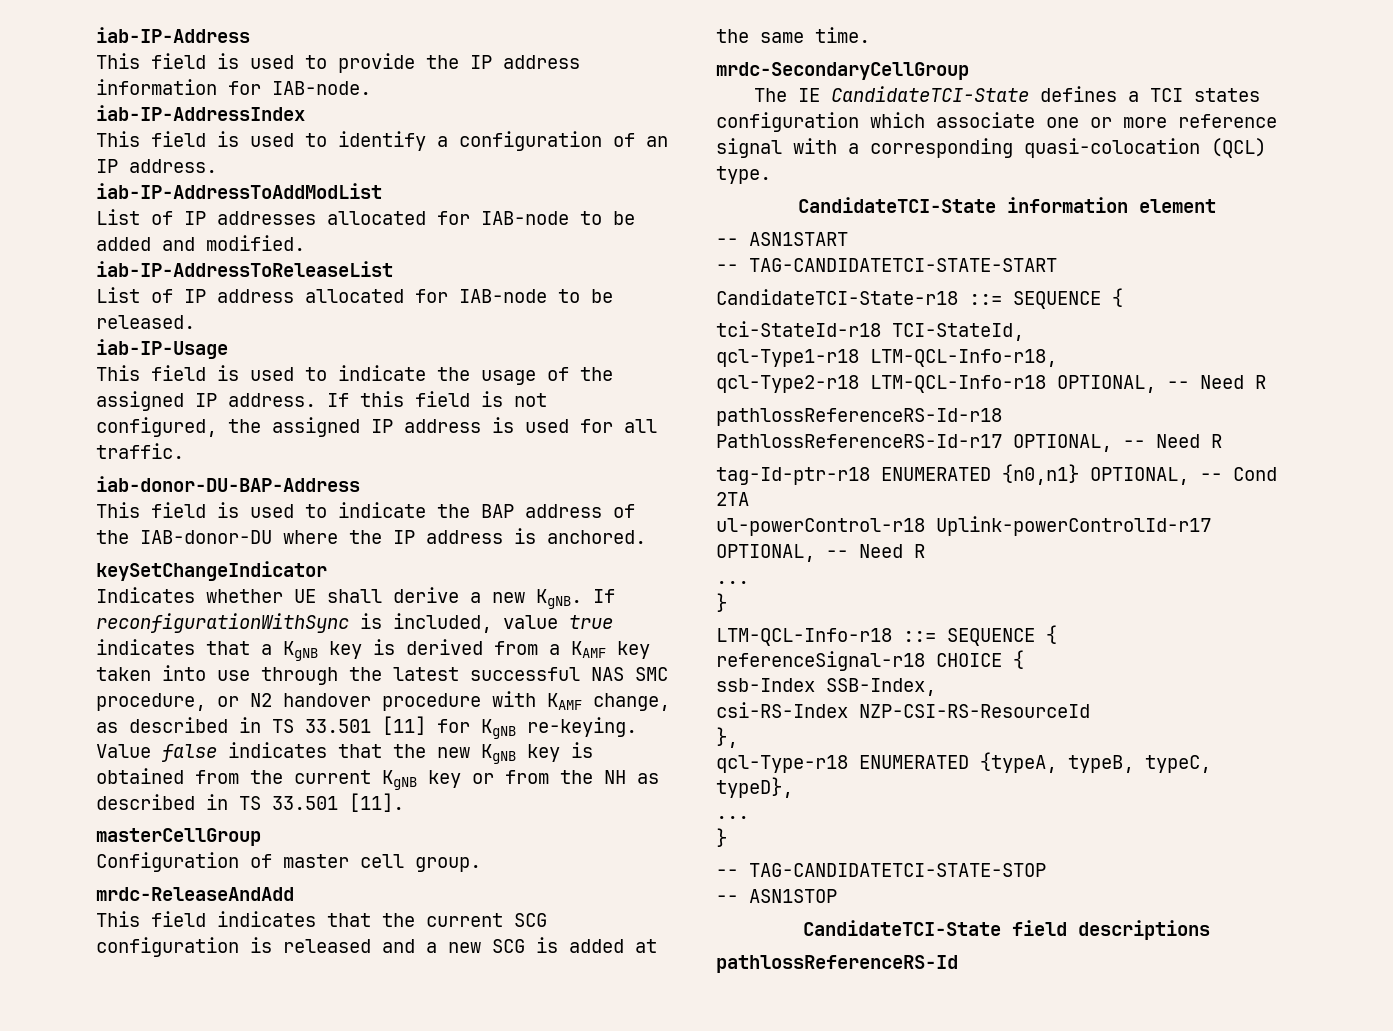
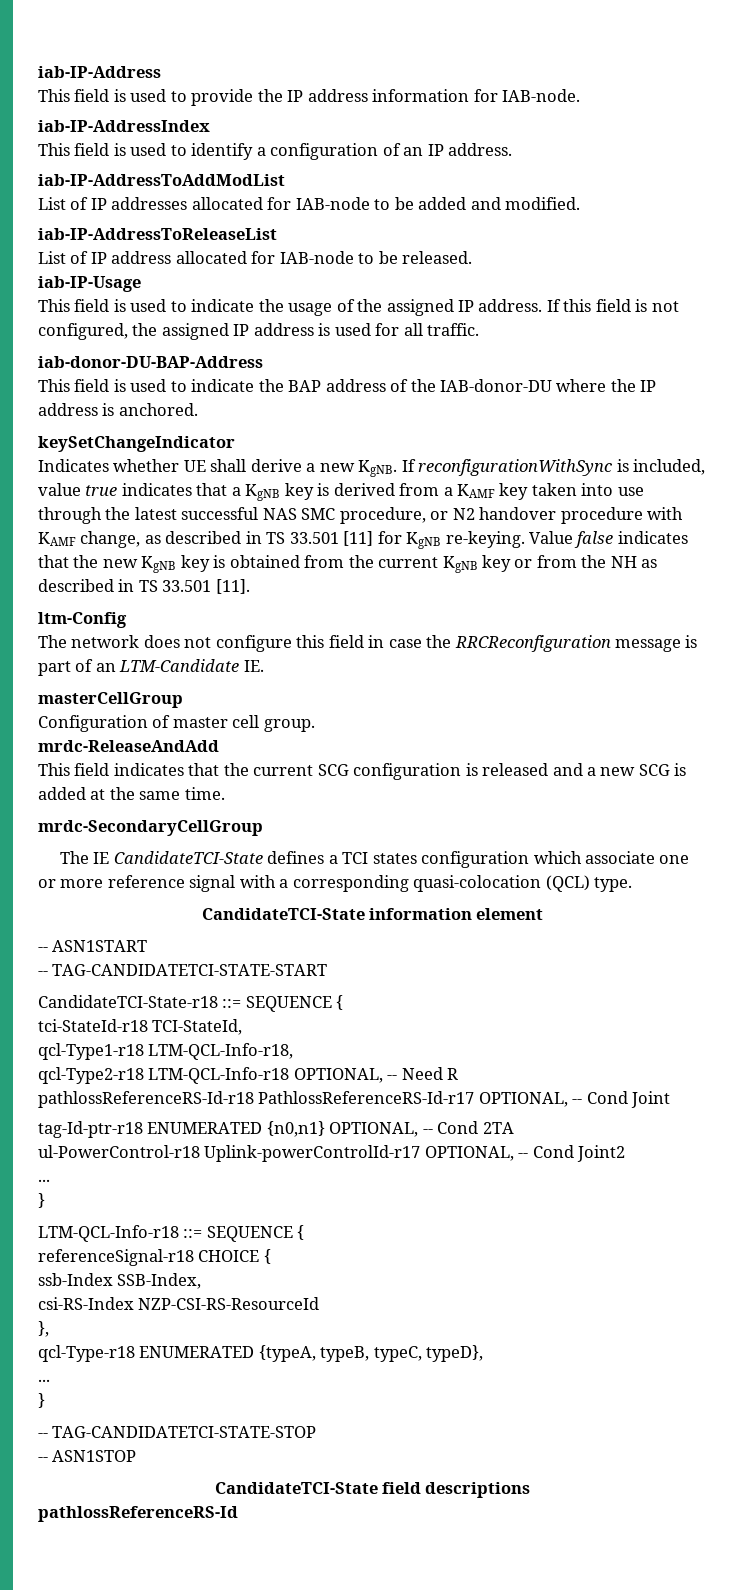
(404, 802) none -> [38,612,127,628] [38,635,698,652] [38,659,264,676] // ltm-Config // The network does not configure this field in case the RRCReconfiguration message is part of an LTM-Candidate IE.
[1156,434,1222,448] Need R -> [586,1091,671,1108] Cond Joint
[716,518,925,536] ul-powerControl-r18 -> [38,1145,200,1158] ul-PowerControl-r18
[859,544,925,558] Need R -> [532,1145,626,1162] Cond Joint2

